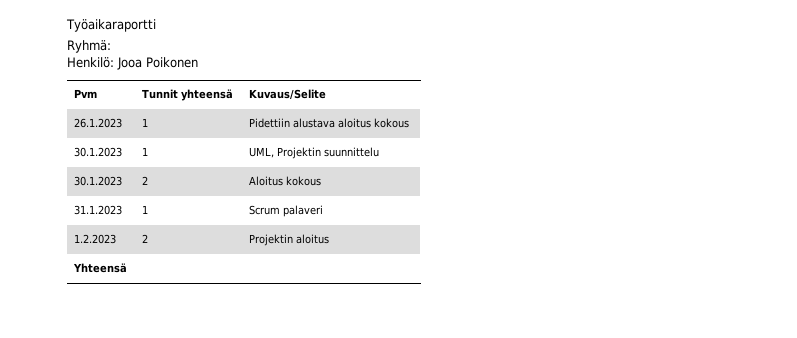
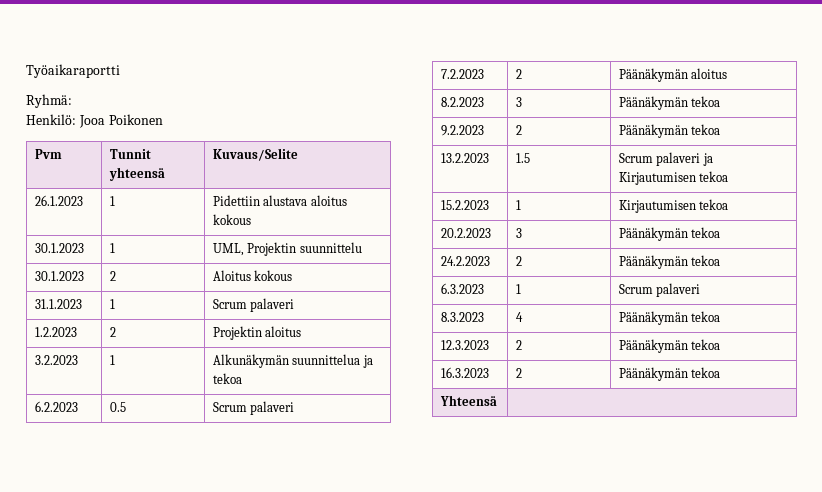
(330, 239) none -> [35,355,79,365] [110,355,116,365] [213,354,373,368] [213,373,243,384] [35,401,79,412] [110,402,127,412] [213,401,295,415] [441,69,485,79] [516,69,523,79] [619,68,728,82] [441,97,485,107] [516,97,523,107] [619,96,721,110] [441,125,485,136] [516,125,523,135] [619,124,721,138] [441,153,490,163] [516,153,531,163] [619,152,713,166] [619,171,729,185] [441,200,490,210] [516,200,522,210] [619,199,729,213] [441,228,492,238] [516,228,523,238] [619,227,721,241] [441,256,491,266] [516,256,523,266] [619,255,721,269] [441,283,485,294] [516,284,522,294] [619,283,701,297] [441,312,485,322] [516,312,524,322] [619,311,721,325] [441,340,490,350] [516,340,523,350] [619,339,721,353] [441,367,490,378] [516,368,523,378] [619,367,721,381] // 3.2.2023 | 1 | Alkunäkymän suunnittelua ja tekoa // 6.2.2023 | 0.5 | Scrum palaveri // 7.2.2023 | 2 | Päänäkymän aloitus // 8.2.2023 | 3 | Päänäkymän tekoa // 9.2.2023 | 2 | Päänäkymän tekoa // 13.2.2023 | 1.5 | Scrum palaveri ja Kirjautumisen tekoa // 15.2.2023 | 1 | Kirjautumisen tekoa // 20.2.2023 | 3 | Päänäkymän tekoa // 24.2.2023 | 2 | Päänäkymän tekoa // 6.3.2023 | 1 | Scrum palaveri // 8.3.2023 | 4 | Päänäkymän tekoa // 12.3.2023 | 2 | Päänäkymän tekoa // 16.3.2023 | 2 | Päänäkymän tekoa

